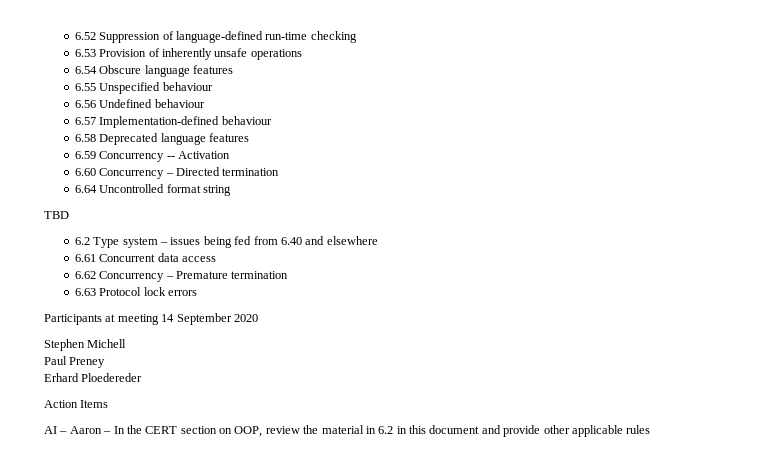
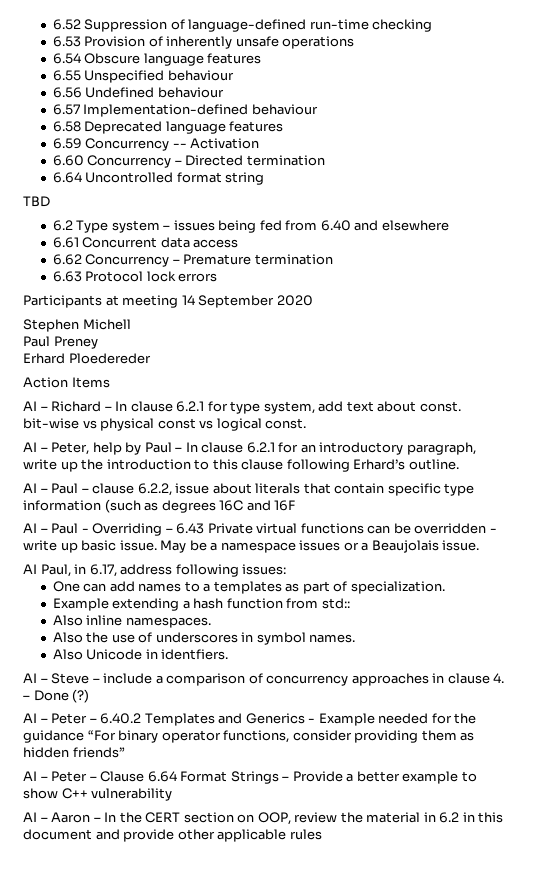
(109, 404) none -> [23,401,461,414] [23,418,307,431] [23,442,476,455] [23,459,459,472] [23,483,475,496] [23,499,296,513] [23,523,497,536] [23,540,480,553] [23,564,287,577] [52,581,445,594] [52,598,350,611] [52,615,211,628] [52,632,356,645] [52,649,229,660] [23,673,505,686] [23,689,90,703] [23,713,477,726] [23,730,475,743] [23,747,125,758] [23,771,477,784] [23,788,173,801] // AI – Richard – In clause 6.2.1 for type system, add text about const. bit-wise vs physical const vs logical const. // AI – Peter, help by Paul – In clause 6.2.1 for an introductory paragraph, write up the introduction to this clause following Erhard’s outline. // AI – Paul – clause 6.2.2, issue about literals that contain specific type information (such as degrees 16C and 16F // AI – Paul - Overriding – 6.43 Private virtual functions can be overridden - write up basic issue. May be a namespace issues or a Beaujolais issue. // AI Paul, in 6.17, address following issues: // One can add names to a templates as part of specialization. // Example extending a hash function from std:: // Also inline namespaces. // Also the use of underscores in symbol names. // Also Unicode in identfiers. // AI – Steve – include a comparison of concurrency approaches in clause 4. – Done (?) // AI – Peter – 6.40.2 Templates and Generics - Example needed for the guidance “For binary operator functions, consider providing them as hidden friends” // AI – Peter – Clause 6.64 Format Strings – Provide a better example to show C++ vulnerability

